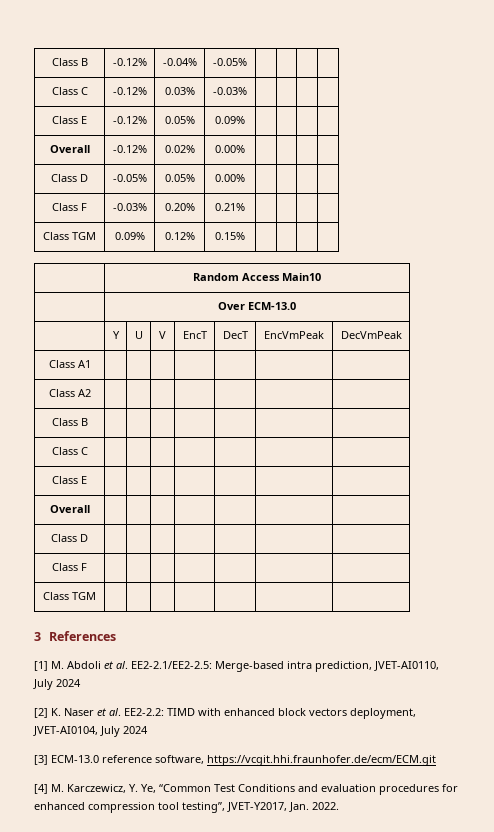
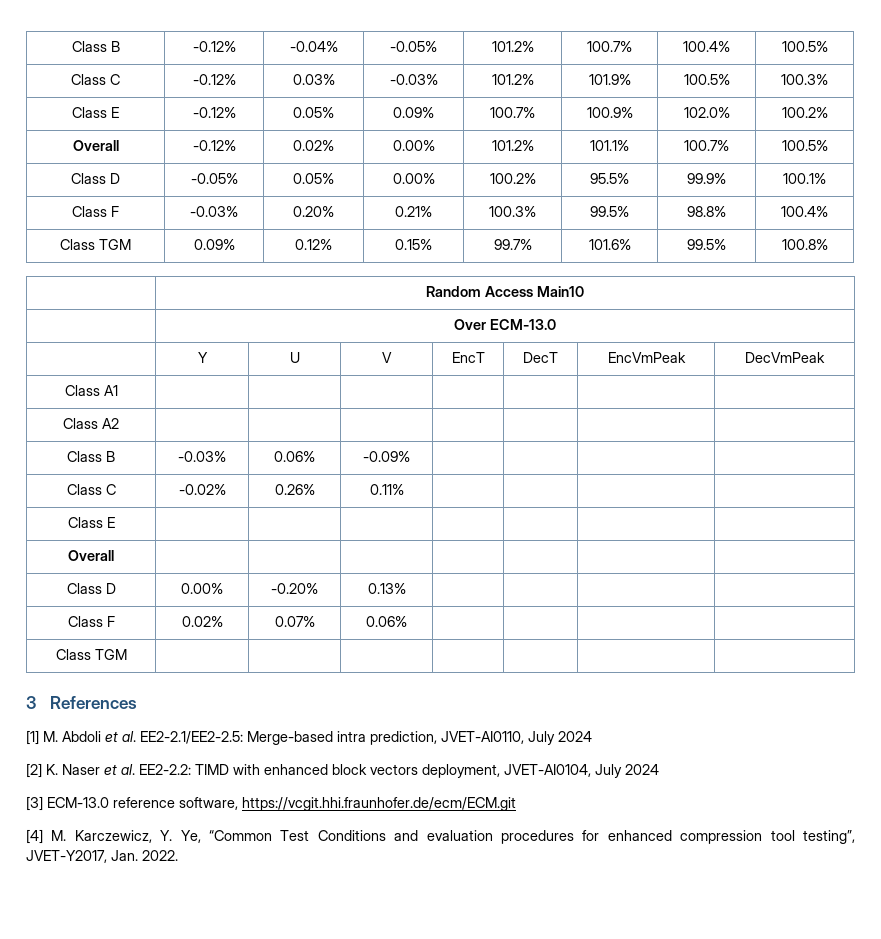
(247, 62) | | | -> [491,41,534,52] [587,41,632,52] [683,41,730,52] [781,41,828,52] 101.2% | 100.7% | 100.4% | 100.5%
(247, 91) | | | -> [491,74,534,85] [588,74,631,85] [683,74,730,85] [781,74,828,85] 101.2% | 101.9% | 100.5% | 100.3%
(245, 120) | | | -> [490,107,535,118] [586,107,633,118] [683,107,730,118] [781,107,828,118] 100.7% | 100.9% | 102.0% | 100.2%
(245, 149) | | | -> [491,140,534,151] [590,140,629,151] [684,140,729,151] [781,140,828,151] 101.2% | 101.1% | 100.7% | 100.5%
(245, 178) | | | -> [489,173,536,184] [590,173,629,184] [687,173,726,184] [783,173,826,184] 100.2% | 95.5% | 99.9% | 100.1%
(245, 207) | | | -> [489,206,536,217] [590,206,629,217] [687,206,726,217] [781,206,828,217] 100.3% | 99.5% | 98.8% | 100.4%
(245, 236) | | | -> [493,239,532,250] [588,239,631,250] [687,239,726,250] [781,239,828,250] 99.7% | 101.6% | 99.5% | 100.8%
[51,447,88,455] | | | | | | // Class C | | | -> [178,451,226,462] [274,451,315,462] [363,451,410,462] [66,484,116,495] [178,484,226,495] [274,484,315,495] [369,484,404,495] -0.03% | 0.06% | -0.09% | | | | // Class C | -0.02% | 0.26% | 0.11%
[52,563,87,571] | | | | | | // Class F | | | -> [181,583,223,594] [271,583,318,594] [367,583,406,594] [67,616,115,627] [181,616,223,627] [274,616,315,627] [366,616,407,627] 0.00% | -0.20% | 0.13% | | | | // Class F | 0.02% | 0.07% | 0.06%

